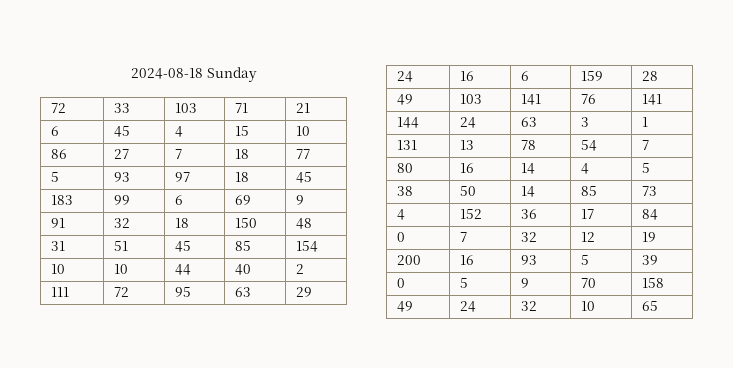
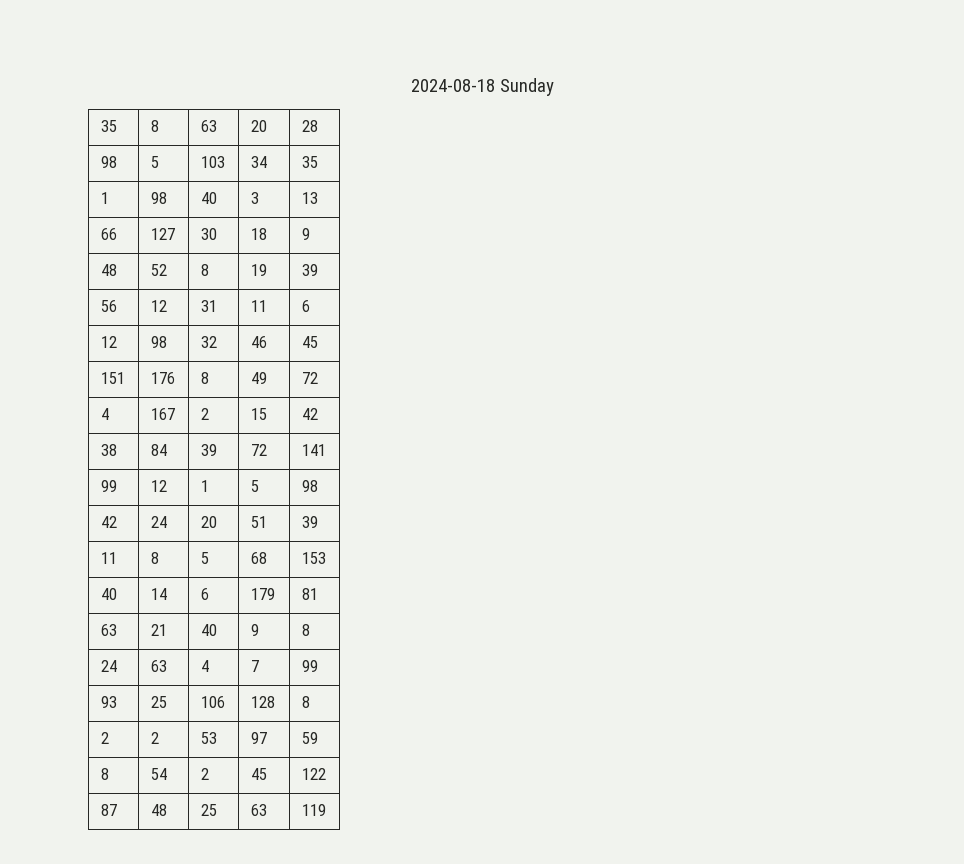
[50,103,66,113] [113,103,130,113] [174,103,197,113] [234,103,248,113] [295,103,310,113] [50,126,59,136] [113,126,130,137] [174,126,183,137] 72 | 33 | 103 | 71 | 21 // 6 | 45 | 4 -> [100,120,117,132] [150,120,159,132] [200,120,217,132] [250,120,267,132] [301,120,318,132] [100,156,117,168] [150,156,159,168] [200,156,225,168] [250,156,267,168] [301,156,318,168] [100,192,109,204] [150,192,167,204] [200,192,217,204] [250,192,259,204] [301,192,318,204] [100,228,117,240] [150,228,175,240] [200,228,217,240] [250,228,267,240] [301,228,310,240] [100,264,117,276] [150,264,167,276] [200,264,209,276] [250,264,267,276] [301,264,318,276] [100,300,117,312] [150,300,167,312] [200,300,217,312] [250,300,267,312] [301,300,310,312] [100,336,117,348] [150,336,167,348] [200,336,217,348] [250,336,267,348] [301,336,318,348] [100,372,125,384] [150,372,175,384] [200,372,209,384] [250,372,267,384] [301,372,318,384] [100,408,109,420] [150,408,175,420] [200,408,209,420] 35 | 8 | 63 | 20 | 28 // 98 | 5 | 103 | 34 | 35 // 1 | 98 | 40 | 3 | 13 // 66 | 127 | 30 | 18 | 9 // 48 | 52 | 8 | 19 | 39 // 56 | 12 | 31 | 11 | 6 // 12 | 98 | 32 | 46 | 45 // 151 | 176 | 8 | 49 | 72 // 4 | 167 | 2
[295,126,310,136] [50,149,67,159] [113,149,129,159] [174,149,182,159] [234,149,249,159] [295,149,310,159] [50,172,59,182] [113,172,130,182] [174,172,190,182] [234,172,249,182] [295,172,312,183] [50,195,73,205] [113,195,130,205] [174,195,183,205] [234,195,251,205] [295,195,304,205] [50,218,65,228] [113,218,130,228] [174,218,189,228] [234,218,257,228] [295,218,312,229] [50,241,65,251] [113,241,128,251] [174,241,191,252] [234,241,251,251] [295,241,318,252] [50,264,65,274] [113,264,128,274] [174,264,191,275] [234,264,251,275] [295,264,304,274] [50,287,69,297] [113,287,129,297] [174,287,191,297] [234,287,251,297] [295,287,312,297] [396,71,413,82] [459,71,474,81] [520,71,529,81] [580,71,603,81] [641,71,658,81] [396,94,413,105] [459,94,482,104] [520,94,541,105] [580,94,596,104] [641,94,662,105] [396,117,419,128] [459,117,476,128] [520,117,537,127] [580,117,589,127] [641,117,648,127] [396,140,417,150] [459,140,474,150] [520,140,536,150] [580,140,597,151] [641,140,649,150] [396,163,413,173] [459,163,474,173] [520,163,535,174] [580,163,589,174] [641,163,650,173] [396,186,413,196] [459,186,476,196] [520,186,535,197] [580,186,597,196] [641,186,657,196] [396,209,405,220] [459,209,482,219] [520,209,537,219] [580,209,594,219] [641,209,658,220] [396,232,405,242] [459,232,467,242] [520,232,537,242] [580,232,595,242] [641,232,656,242] [396,255,421,265] [459,255,474,265] [520,255,537,265] [580,255,589,265] [641,255,658,265] [396,278,405,288] [459,278,468,288] [520,278,529,288] [580,278,596,288] [641,278,664,288] [396,301,413,312] [459,301,476,312] [520,301,537,311] [580,301,595,311] [641,301,658,311] 10 // 86 | 27 | 7 | 18 | 77 // 5 | 93 | 97 | 18 | 45 // 183 | 99 | 6 | 69 | 9 // 91 | 32 | 18 | 150 | 48 // 31 | 51 | 45 | 85 | 154 // 10 | 10 | 44 | 40 | 2 // 111 | 72 | 95 | 63 | 29 // 24 | 16 | 6 | 159 | 28 // 49 | 103 | 141 | 76 | 141 // 144 | 24 | 63 | 3 | 1 // 131 | 13 | 78 | 54 | 7 // 80 | 16 | 14 | 4 | 5 // 38 | 50 | 14 | 85 | 73 // 4 | 152 | 36 | 17 | 84 // 0 | 7 | 32 | 12 | 19 // 200 | 16 | 93 | 5 | 39 // 0 | 5 | 9 | 70 | 158 // 49 | 24 | 32 | 10 | 65 -> [301,408,318,420] [100,444,117,456] [150,444,167,456] [200,444,217,456] [250,444,267,456] [301,444,326,456] [100,480,117,492] [150,480,167,492] [200,480,209,492] [250,480,259,492] [301,480,318,492] [100,516,117,528] [150,516,167,528] [200,516,217,528] [250,516,267,528] [301,516,318,528] [100,552,117,564] [150,552,159,564] [200,552,209,564] [250,552,267,564] [301,552,326,564] [100,588,117,600] [150,588,167,600] [200,588,209,600] [250,588,275,600] [301,588,318,600] [100,624,117,636] [150,624,167,636] [200,624,217,636] [250,624,259,636] [301,624,310,636] [100,660,117,672] [150,660,167,672] [200,660,209,672] [250,660,259,672] [301,660,318,672] [100,696,117,708] [150,696,167,708] [200,696,225,708] [250,696,275,708] [301,696,310,708] [100,732,109,744] [150,732,159,744] [200,732,217,744] [250,732,267,744] [301,732,318,744] [100,768,109,780] [150,768,167,780] [200,768,209,780] [250,768,267,780] [301,768,326,780] [100,804,117,816] [150,804,167,816] [200,804,217,816] [250,804,267,816] [301,804,326,816] 42 // 38 | 84 | 39 | 72 | 141 // 99 | 12 | 1 | 5 | 98 // 42 | 24 | 20 | 51 | 39 // 11 | 8 | 5 | 68 | 153 // 40 | 14 | 6 | 179 | 81 // 63 | 21 | 40 | 9 | 8 // 24 | 63 | 4 | 7 | 99 // 93 | 25 | 106 | 128 | 8 // 2 | 2 | 53 | 97 | 59 // 8 | 54 | 2 | 45 | 122 // 87 | 48 | 25 | 63 | 119

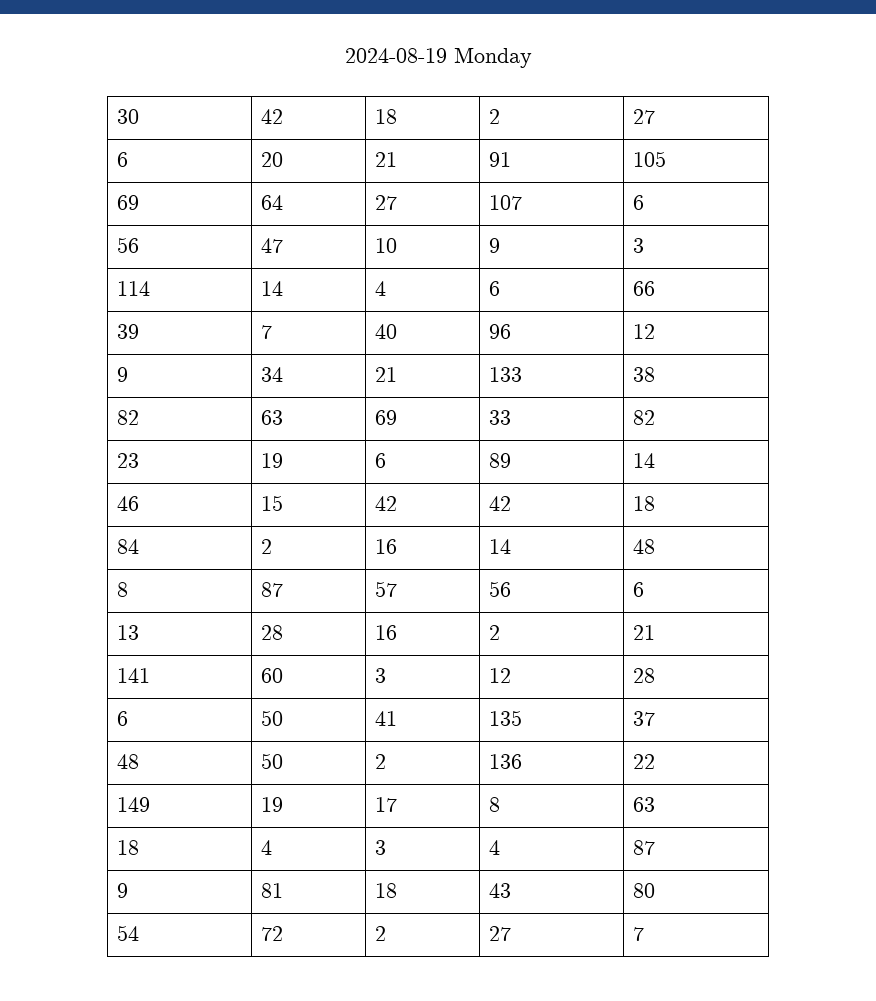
[410,78,554,96] [100,120,117,132] [150,120,159,132] [200,120,217,132] [250,120,267,132] [301,120,318,132] [100,156,117,168] [150,156,159,168] [200,156,225,168] [250,156,267,168] [301,156,318,168] [100,192,109,204] [150,192,167,204] [200,192,217,204] [250,192,259,204] [301,192,318,204] [100,228,117,240] [150,228,175,240] [200,228,217,240] [250,228,267,240] [301,228,310,240] [100,264,117,276] [150,264,167,276] [200,264,209,276] [250,264,267,276] [301,264,318,276] [100,300,117,312] [150,300,167,312] [200,300,217,312] [250,300,267,312] [301,300,310,312] [100,336,117,348] [150,336,167,348] [200,336,217,348] [250,336,267,348] [301,336,318,348] [100,372,125,384] [150,372,175,384] [200,372,209,384] [250,372,267,384] [301,372,318,384] [100,408,109,420] [150,408,175,420] [200,408,209,420] [250,408,267,420] [301,408,318,420] [100,444,117,456] [150,444,167,456] [200,444,217,456] [250,444,267,456] [301,444,326,456] [100,480,117,492] [150,480,167,492] [200,480,209,492] [250,480,259,492] [301,480,318,492] [100,516,117,528] [150,516,167,528] [200,516,217,528] [250,516,267,528] [301,516,318,528] [100,552,117,564] [150,552,159,564] [200,552,209,564] [250,552,267,564] [301,552,326,564] [100,588,117,600] [150,588,167,600] [200,588,209,600] [250,588,275,600] [301,588,318,600] [100,624,117,636] [150,624,167,636] [200,624,217,636] [250,624,259,636] [301,624,310,636] [100,660,117,672] [150,660,167,672] [200,660,209,672] [250,660,259,672] [301,660,318,672] [100,696,117,708] [150,696,167,708] [200,696,225,708] [250,696,275,708] [301,696,310,708] [100,732,109,744] [150,732,159,744] [200,732,217,744] [250,732,267,744] [301,732,318,744] [100,768,109,780] [150,768,167,780] [200,768,209,780] [250,768,267,780] [301,768,326,780] [100,804,117,816] [150,804,167,816] [200,804,217,816] [250,804,267,816] [301,804,326,816] 2024-08-18 Sunday // 35 | 8 | 63 | 20 | 28 // 98 | 5 | 103 | 34 | 35 // 1 | 98 | 40 | 3 | 13 // 66 | 127 | 30 | 18 | 9 // 48 | 52 | 8 | 19 | 39 // 56 | 12 | 31 | 11 | 6 // 12 | 98 | 32 | 46 | 45 // 151 | 176 | 8 | 49 | 72 // 4 | 167 | 2 | 15 | 42 // 38 | 84 | 39 | 72 | 141 // 99 | 12 | 1 | 5 | 98 // 42 | 24 | 20 | 51 | 39 // 11 | 8 | 5 | 68 | 153 // 40 | 14 | 6 | 179 | 81 // 63 | 21 | 40 | 9 | 8 // 24 | 63 | 4 | 7 | 99 // 93 | 25 | 106 | 128 | 8 // 2 | 2 | 53 | 97 | 59 // 8 | 54 | 2 | 45 | 122 // 87 | 48 | 25 | 63 | 119 -> [344,47,532,68] [116,109,139,124] [260,109,283,124] [374,109,397,124] [488,109,500,124] [632,109,655,124] [116,152,128,167] [260,152,283,167] [374,152,397,167] [488,152,511,167] [632,151,666,167] [116,195,139,210] [260,195,283,210] [374,195,397,210] [488,195,522,210] [632,195,644,210] [116,237,139,253] [260,238,283,253] [374,238,397,253] [488,238,500,253] [632,238,644,253] [116,281,150,296] [260,281,283,296] [374,281,386,296] [488,281,500,296] [632,281,655,296] [116,324,139,339] [260,325,272,339] [374,324,397,339] [488,324,511,339] [632,324,655,339] [116,367,128,382] [260,367,283,382] [374,367,397,382] [488,367,522,382] [632,367,655,382] [116,410,139,425] [260,410,283,425] [374,410,397,425] [488,410,511,425] [632,410,655,425] [116,453,139,468] [260,453,283,468] [374,453,386,468] [488,453,511,468] [632,453,655,468] [116,496,139,511] [260,495,283,511] [374,496,397,511] [488,496,511,511] [632,496,655,511] [116,539,139,554] [260,539,272,554] [374,539,397,554] [488,539,511,554] [632,539,655,554] [116,582,128,597] [260,582,283,597] [374,581,397,597] [488,581,511,597] [632,582,644,597] [116,625,139,640] [260,625,283,640] [374,625,397,640] [488,625,500,640] [632,625,655,640] [116,668,150,683] [260,668,283,683] [374,668,386,683] [488,668,511,683] [632,668,655,683] [116,711,128,726] [260,710,283,726] [374,711,397,726] [488,710,522,726] [632,711,655,726] [116,754,139,769] [260,753,283,769] [374,754,386,769] [488,754,522,769] [632,754,655,769] [116,797,150,812] [260,797,283,812] [374,797,397,812] [488,797,500,812] [632,797,655,812] [116,840,139,855] [260,840,272,855] [374,840,386,855] [488,840,500,855] [632,840,655,855] [116,883,128,898] [260,883,283,898] [374,883,397,898] [488,883,511,898] [632,883,655,898] [116,925,139,941] [260,926,283,941] [374,926,386,941] [488,926,511,941] [632,927,644,941] 2024-08-19 Monday // 30 | 42 | 18 | 2 | 27 // 6 | 20 | 21 | 91 | 105 // 69 | 64 | 27 | 107 | 6 // 56 | 47 | 10 | 9 | 3 // 114 | 14 | 4 | 6 | 66 // 39 | 7 | 40 | 96 | 12 // 9 | 34 | 21 | 133 | 38 // 82 | 63 | 69 | 33 | 82 // 23 | 19 | 6 | 89 | 14 // 46 | 15 | 42 | 42 | 18 // 84 | 2 | 16 | 14 | 48 // 8 | 87 | 57 | 56 | 6 // 13 | 28 | 16 | 2 | 21 // 141 | 60 | 3 | 12 | 28 // 6 | 50 | 41 | 135 | 37 // 48 | 50 | 2 | 136 | 22 // 149 | 19 | 17 | 8 | 63 // 18 | 4 | 3 | 4 | 87 // 9 | 81 | 18 | 43 | 80 // 54 | 72 | 2 | 27 | 7

